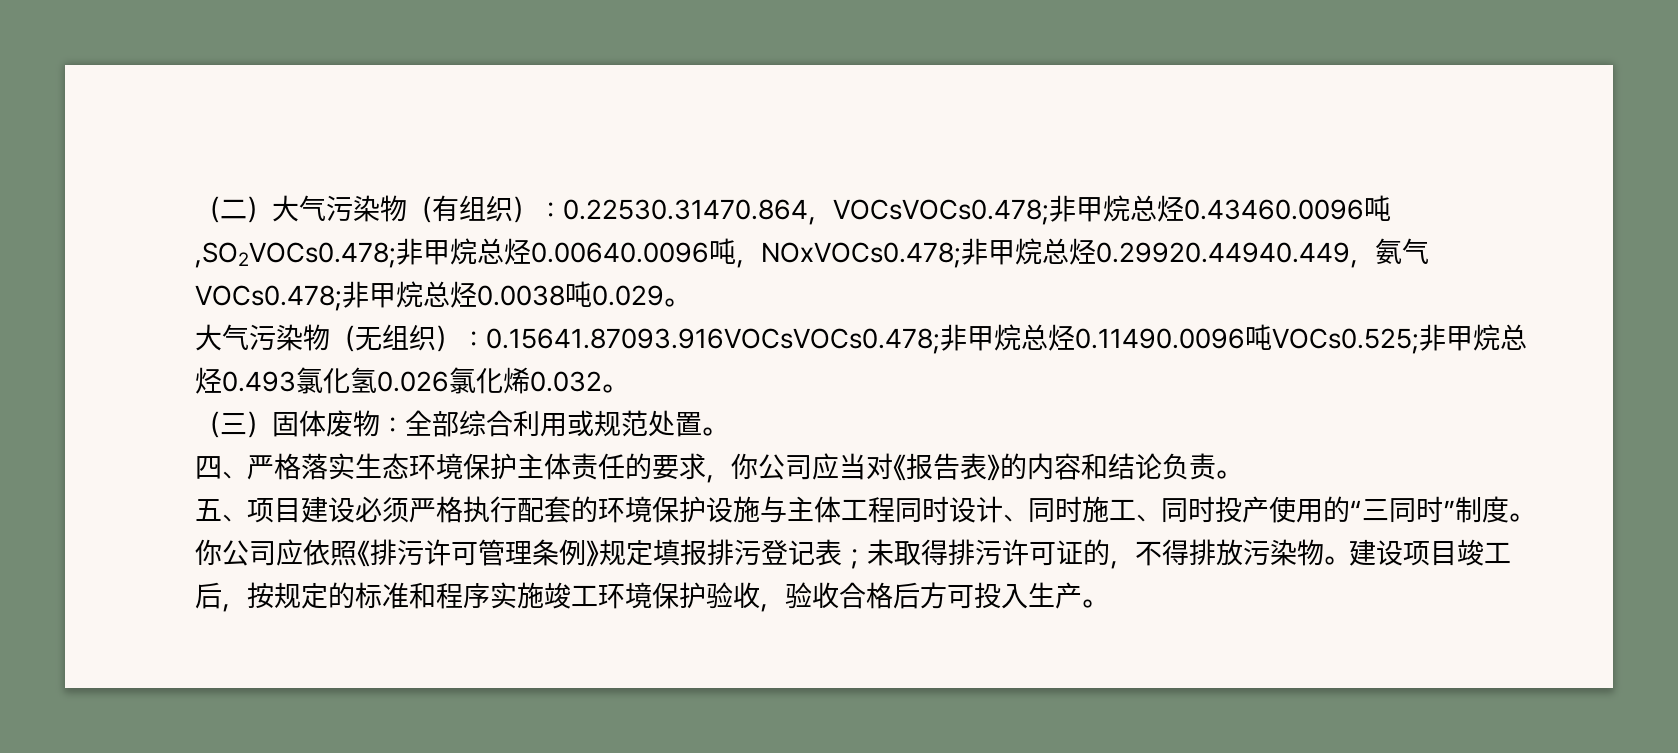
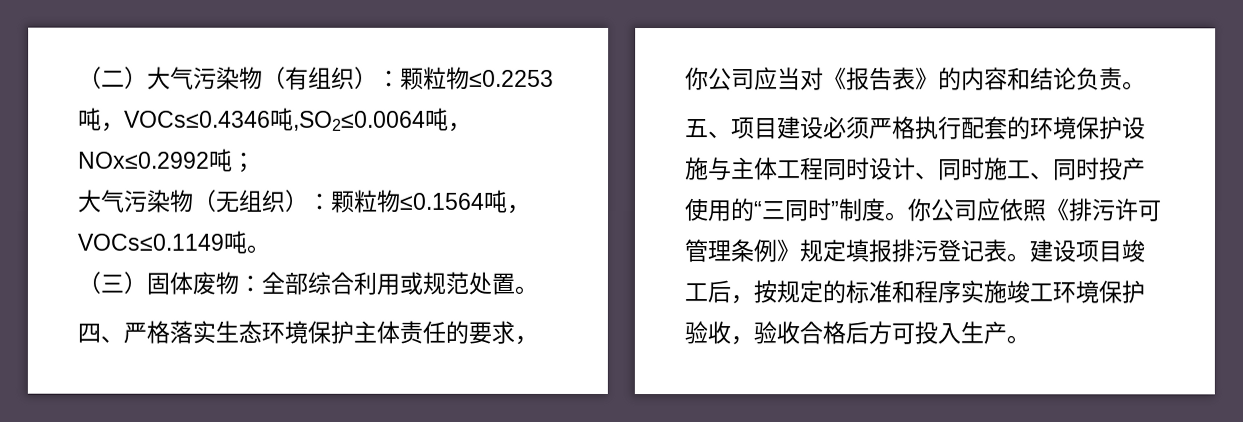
[563,195,1391,225] [195,238,1429,268] [195,281,689,311] 0.22530.31470.864，VOCsVOCs0.478;非甲烷总烃0.43460.0096吨,SO2VOCs0.478;非甲烷总烃0.00640.0096吨，NOxVOCs0.478;非甲烷总烃0.29920.44940.449，氨气VOCs0.478;非甲烷总烃0.0038吨0.029。 -> [400,66,554,90] [78,107,472,132] [78,148,256,173] 颗粒物≤0.2253吨，VOCs≤0.4346吨,SO2≤0.0064吨，NOx≤0.2992吨；
[486,324,1527,354] [195,367,602,394] 0.15641.87093.916VOCsVOCs0.478;非甲烷总烃0.11490.0096吨VOCs0.525;非甲烷总烃0.493氯化氢0.026氯化烯0.032 -> [330,189,531,214] [77,230,247,254] 颗粒物≤0.1564吨，VOCs≤0.1149吨
[842,539,1324,569] ；未取得排污许可证的，不得排放污染物 -> (1007, 251) none

